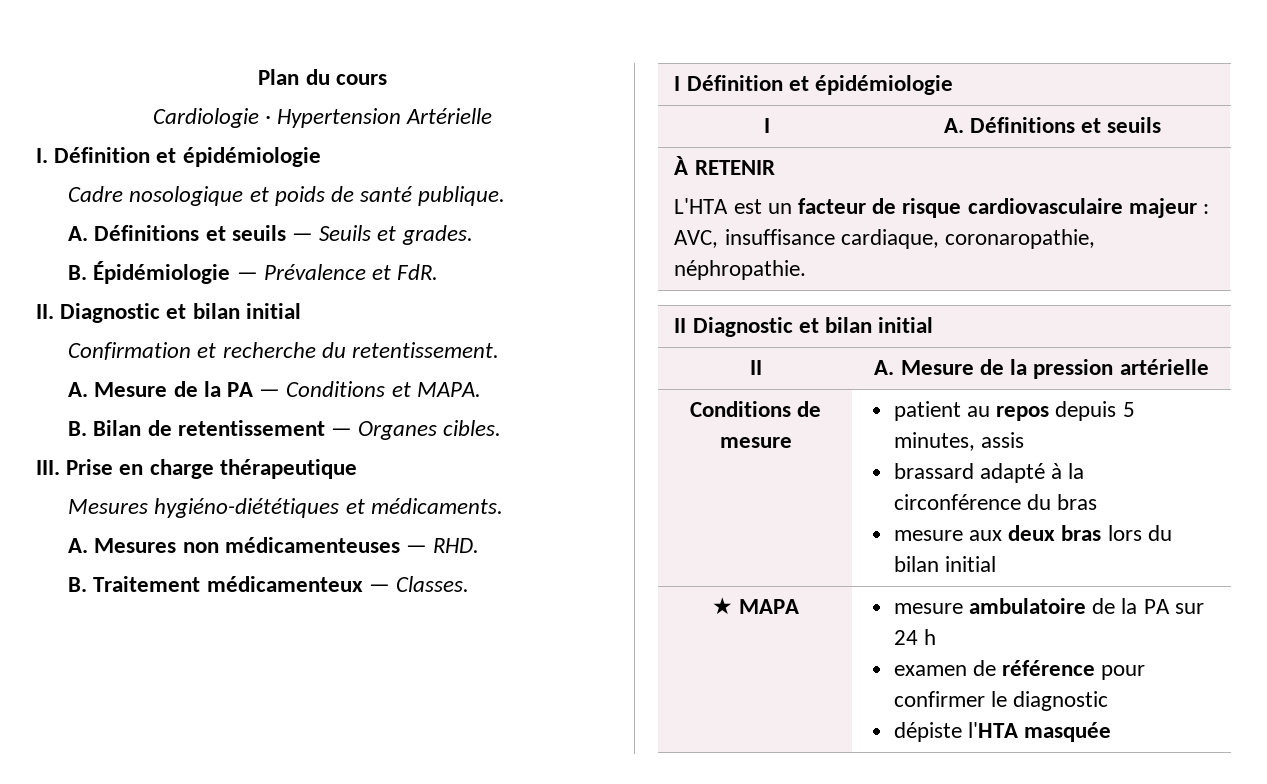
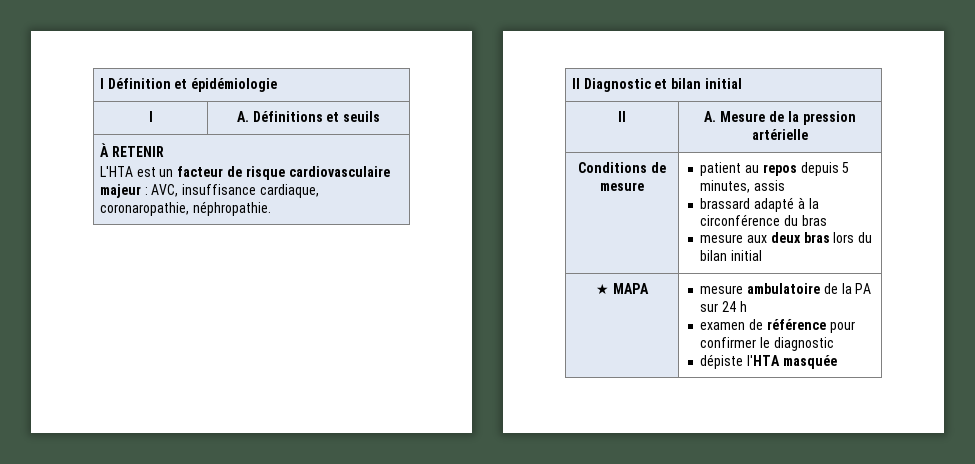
[258,69,387,85] [152,108,493,128] [36,147,321,167] [68,186,506,206] [68,225,473,245] [68,261,439,284] [36,303,301,323] [68,342,500,360] [68,381,481,397] [68,420,502,440] [36,459,357,479] [68,498,503,518] [68,537,480,553] [68,576,470,592] Plan du cours // Cardiologie · Hypertension Artérielle // I. Définition et épidémiologie // Cadre nosologique et poids de santé publique. // A. Définitions et seuils — Seuils et grades. // B. Épidémiologie — Prévalence et FdR. // II. Diagnostic et bilan initial // Confirmation et recherche du retentissement. // A. Mesure de la PA — Conditions et MAPA. // B. Bilan de retentissement — Organes cibles. // III. Prise en charge thérapeutique // Mesures hygiéno-diététiques et médicaments. // A. Mesures non médicamenteuses — RHD. // B. Traitement médicamenteux — Classes. // -> (99, 83) none

